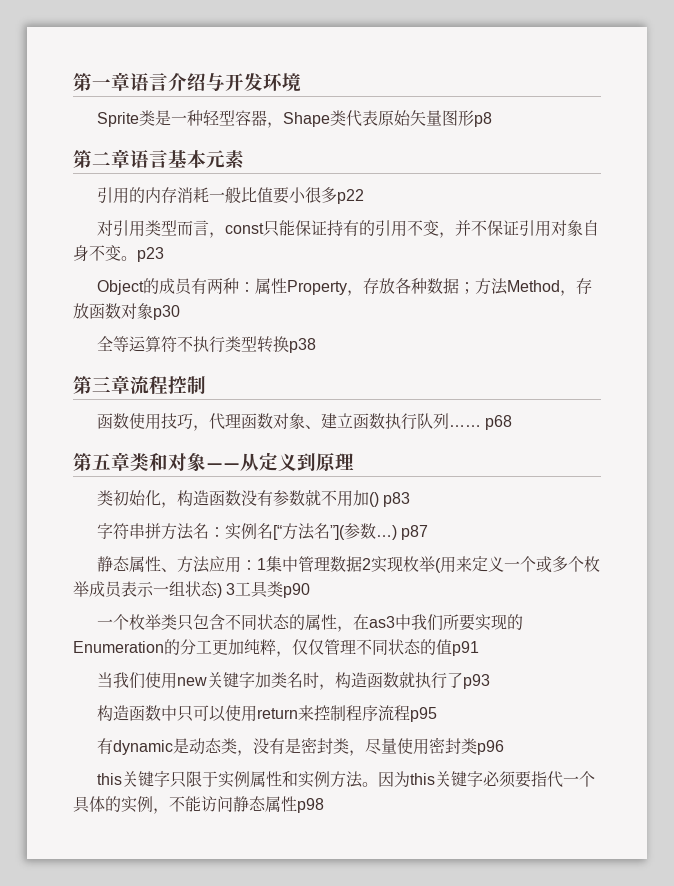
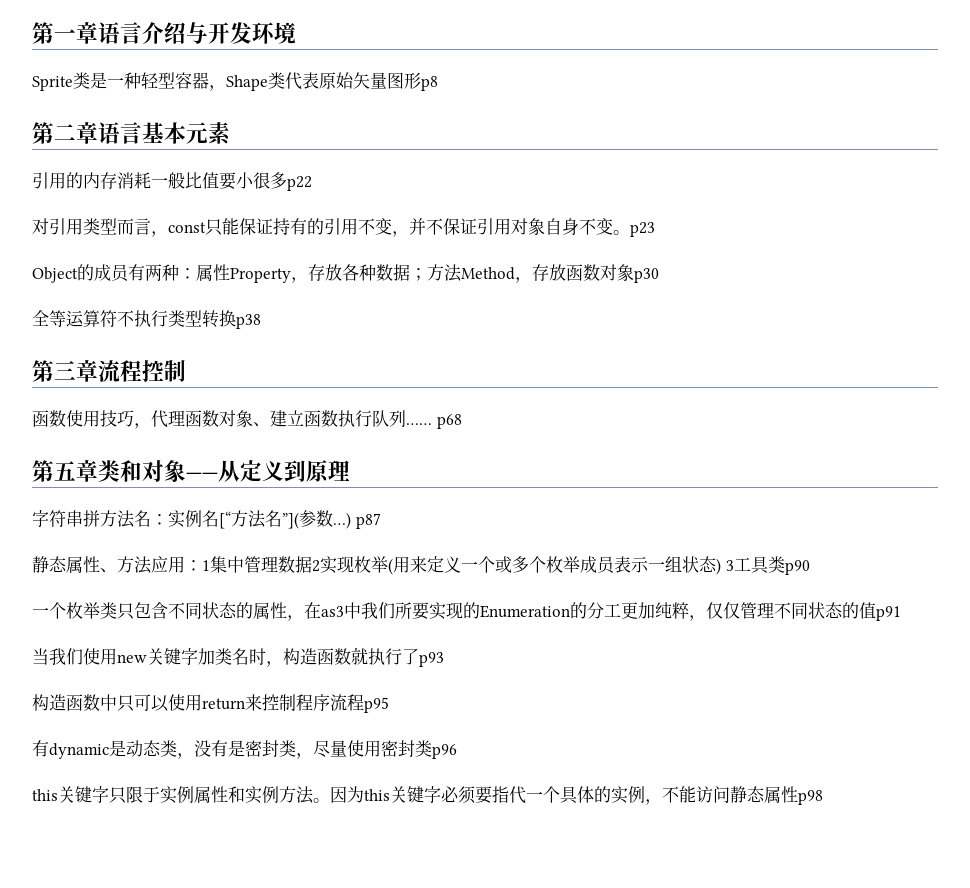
[97,490,411,508] // 类初始化，构造函数没有参数就不用加() p83 -> (350, 470) none

